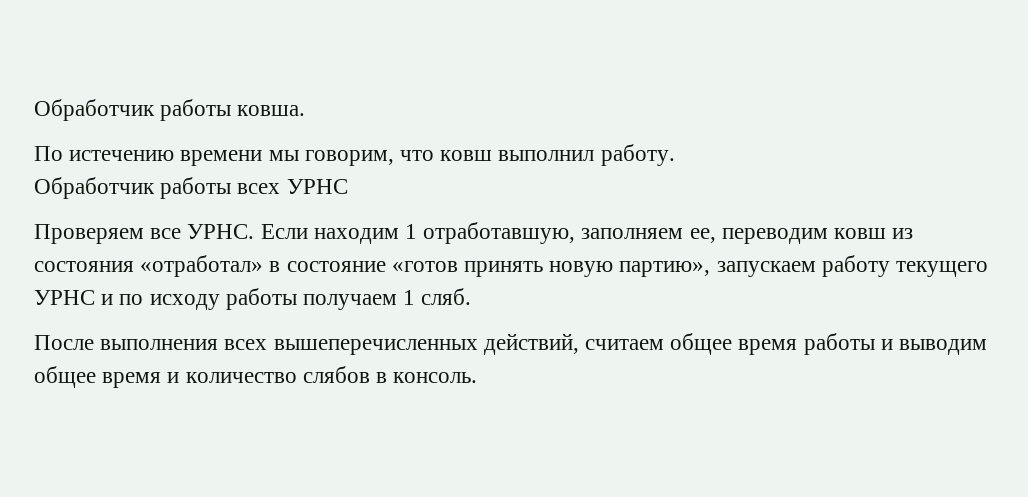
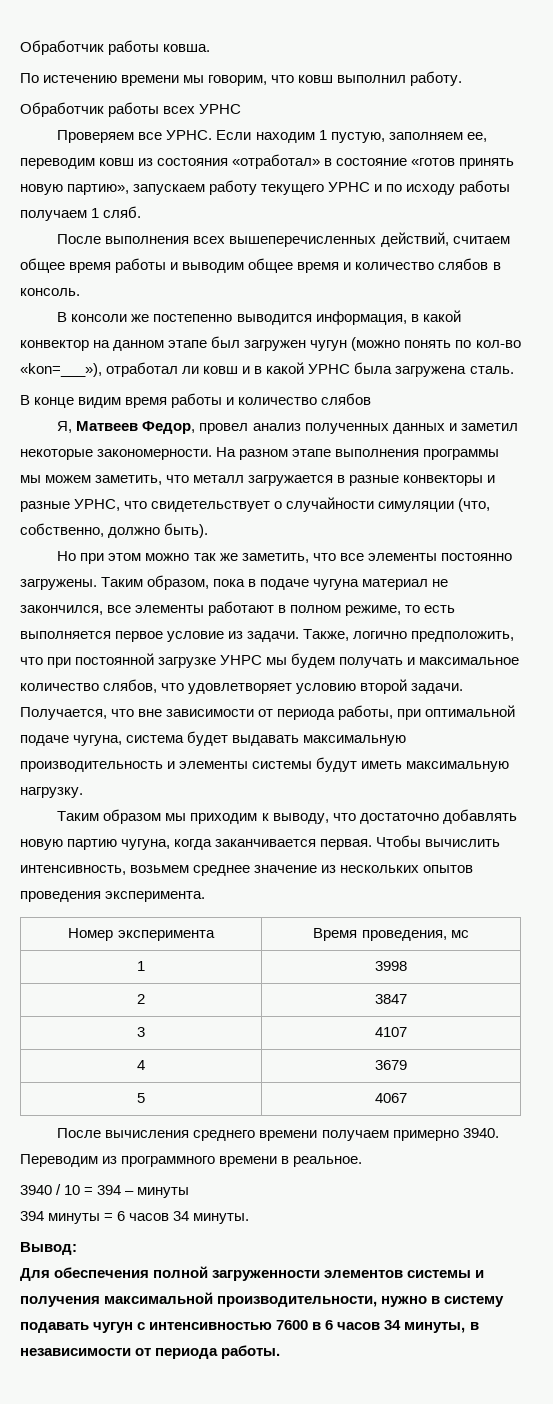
[423,222,576,244] отработавшую, -> [330,132,385,143] пустую,
(478, 377) none -> [57,310,461,325] [20,336,521,351] [20,362,514,377] [20,393,372,408] [57,421,518,434] [20,447,500,460] [20,475,496,486] [20,497,491,512] [20,523,209,538] [57,551,512,564] [20,575,449,590] [20,601,456,616] [20,629,515,642] [20,653,520,668] [20,679,464,694] [20,705,516,720] [20,731,407,746] [20,757,510,772] [20,787,83,798] [57,809,517,824] [20,835,501,850] [20,865,474,876] [20,891,206,902] [68,928,215,941] [313,928,469,941] [137,961,145,971] [375,961,407,971] [137,994,145,1004] [375,994,407,1004] [137,1027,145,1037] [375,1027,407,1037] [137,1060,145,1070] [375,1060,407,1070] [137,1093,145,1103] [375,1093,407,1103] [57,1128,499,1141] [20,1154,363,1167] [20,1184,190,1198] [20,1211,250,1224] [20,1242,77,1255] [20,1266,485,1281] [20,1292,505,1307] [20,1320,479,1333] [20,1345,281,1359] // В консоли же постепенно выводится информация, в какой конвектор на данном этапе был загружен чугун (можно понять по кол-во «kon=___»), отработал ли ковш и в какой УРНС была загружена сталь. // В конце видим время работы и количество слябов // Я, Матвеев Федор, провел анализ полученных данных и заметил некоторые закономерности. На разном этапе выполнения программы мы можем заметить, что металл загружается в разные конвекторы и разные УРНС, что свидетельствует о случайности симуляции (что, собственно, должно быть). // Но при этом можно так же заметить, что все элементы постоянно загружены. Таким образом, пока в подаче чугуна материал не закончился, все элементы работают в полном режиме, то есть выполняется первое условие из задачи. Также, логично предположить, что при постоянной загрузке УНРС мы будем получать и максимальное количество слябов, что удовлетворяет условию второй задачи. Получается, что вне зависимости от периода работы, при оптимальной подаче чугуна, система будет выдавать максимальную производительность и элементы системы будут иметь максимальную нагрузку. // Таким образом мы приходим к выводу, что достаточно добавлять новую партию чугуна, когда заканчивается первая. Чтобы вычислить интенсивность, возьмем среднее значение из нескольких опытов проведения эксперимента. // Номер эксперимента | Время проведения, мс // 1 | 3998 // 2 | 3847 // 3 | 4107 // 4 | 3679 // 5 | 4067 // После вычисления среднего времени получаем примерно 3940. Переводим из программного времени в реальное. // 3940 / 10 = 394 – минуты // 394 минуты = 6 часов 34 минуты. // Вывод: // Для обеспечения полной загруженности элементов системы и получения максимальной производительности, нужно в систему подавать чугун с интенсивностью 7600 в 6 часов 34 минуты, в независимости от периода работы.

